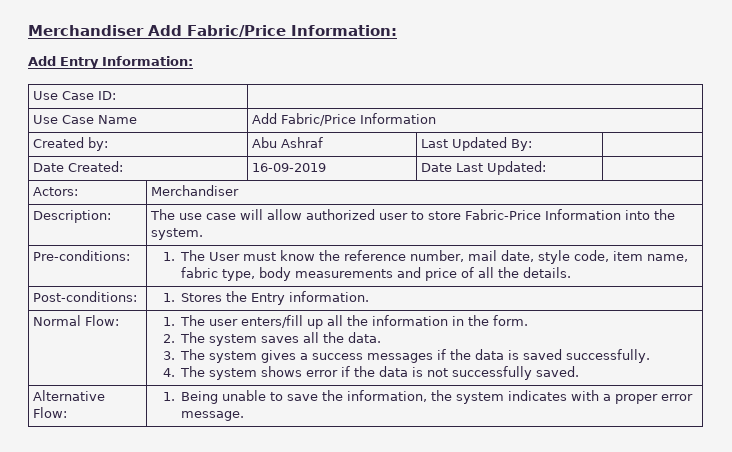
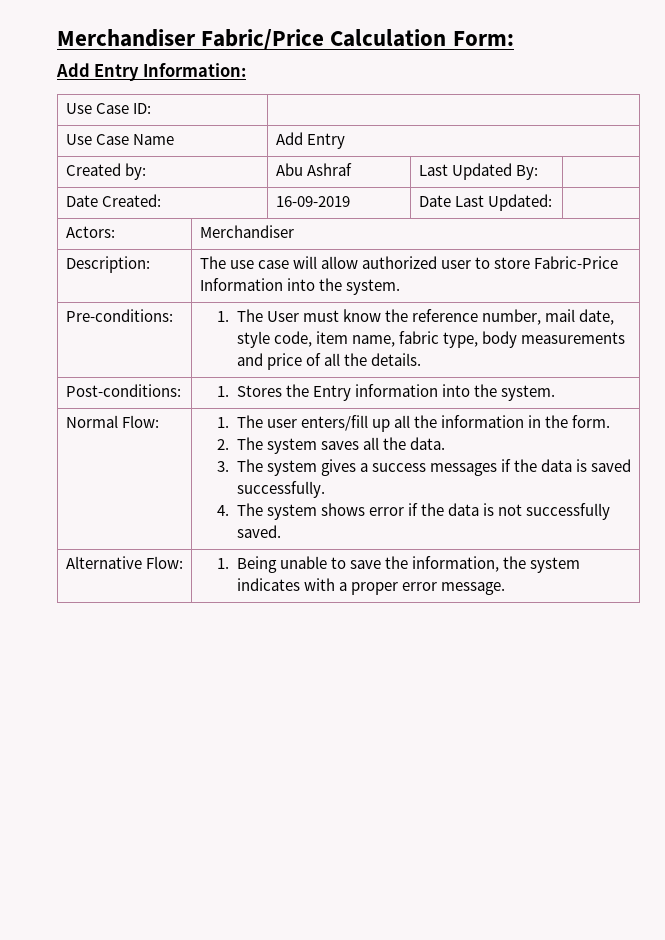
[28,25,397,37] Merchandiser Add Fabric/Price Information: -> [57,29,514,50] Merchandiser Fabric/Price Calculation Form:
[281,113,437,126] Fabric/Price Information -> [306,133,345,149] Entry
[289,291,370,302] information. -> [354,384,556,401] information into the system.

